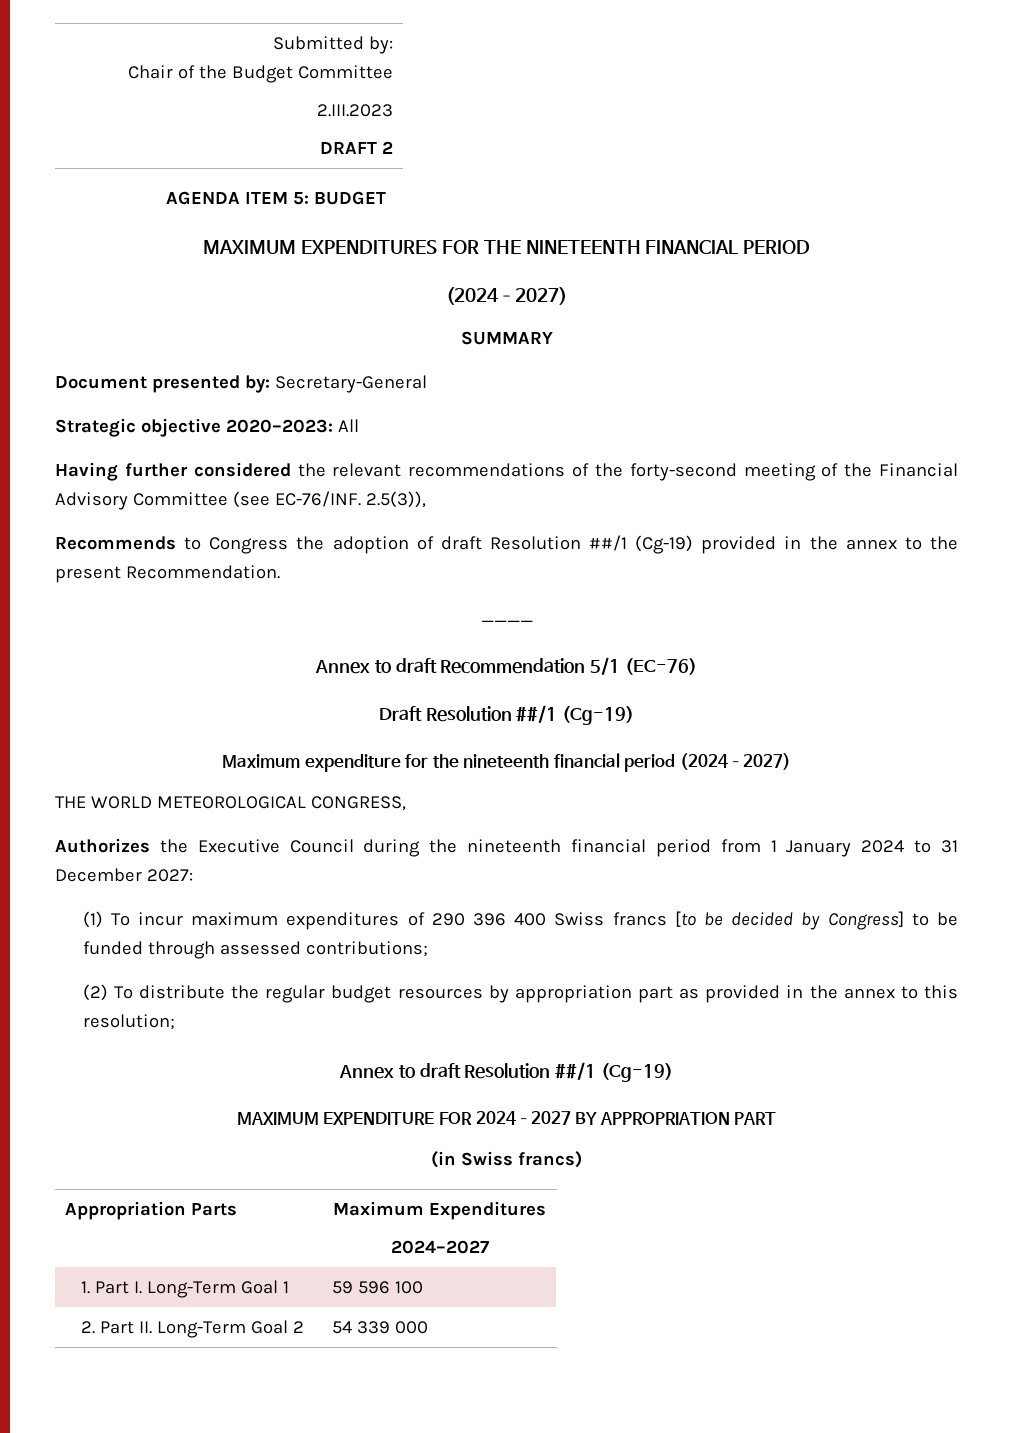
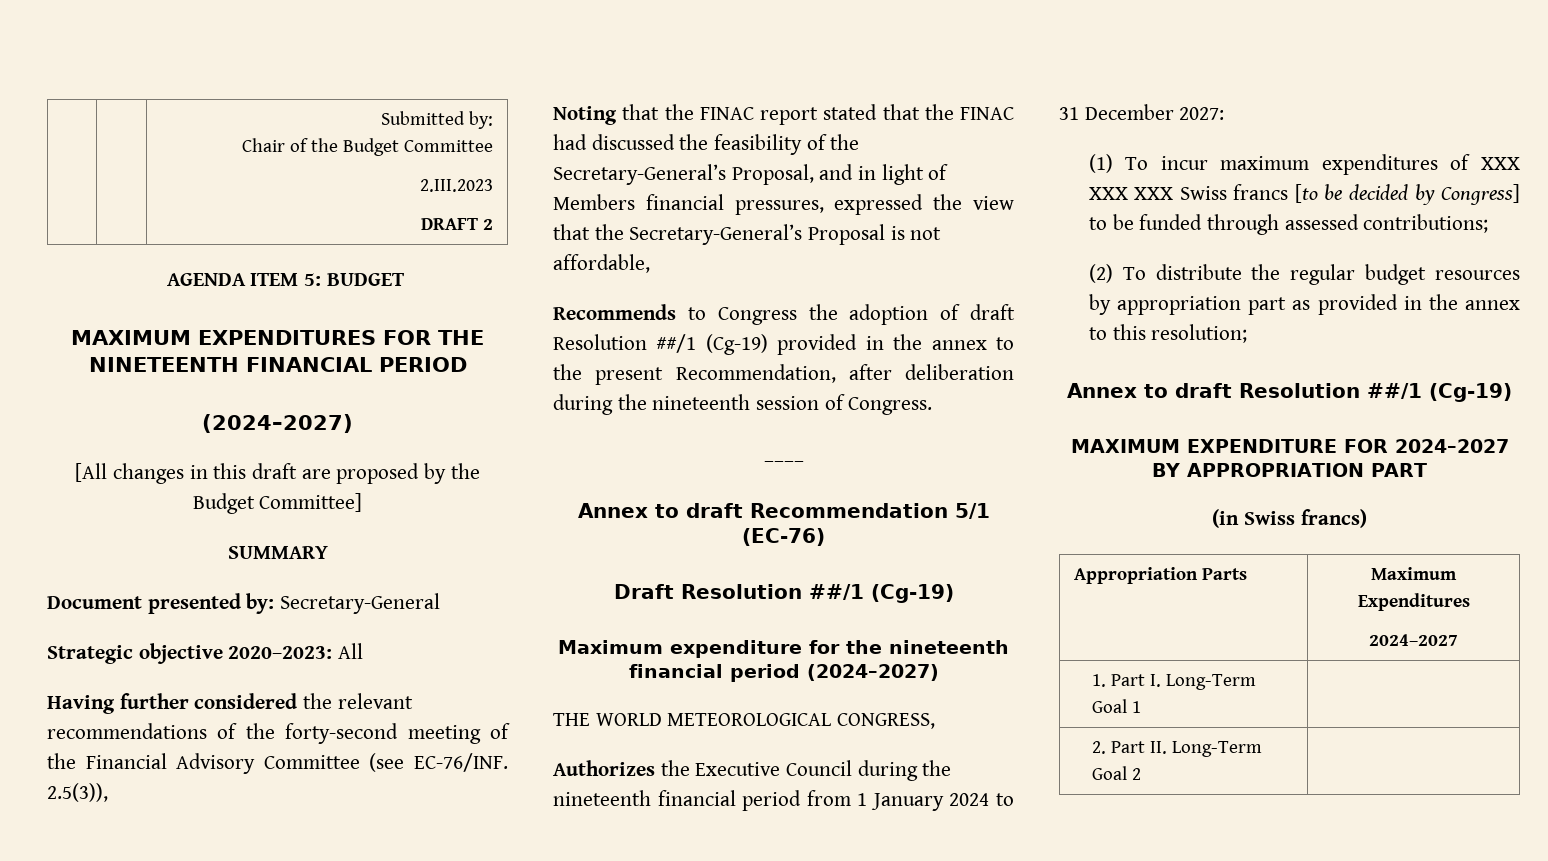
(567, 296) none -> [75,463,480,484] [192,493,363,514] // [All changes in this draft are proposed by the Budget Committee]
(426, 499) none -> [553,104,1014,125] [553,134,860,155] [553,164,949,185] [553,194,1014,215] [553,224,942,245] [553,254,650,273] // Noting that the FINAC report stated that the FINAC had discussed the feasibility of the Secretary-General’s Proposal, and in light of Members financial pressures, expressed the view that the Secretary-General’s Proposal is not affordable,
[125,565,280,579] Recommendation. -> [675,364,1014,383] [553,394,933,415] Recommendation, after deliberation during the nineteenth session of Congress.
[431,913,547,926] 290 396 400 -> [1481,157,1520,170] [1088,187,1174,200] XXX XXX XXX
[331,1281,423,1294] 59 596 100 -> (1141, 707) none
[331,1321,428,1334] 54 339 000 -> (1141, 774) none

